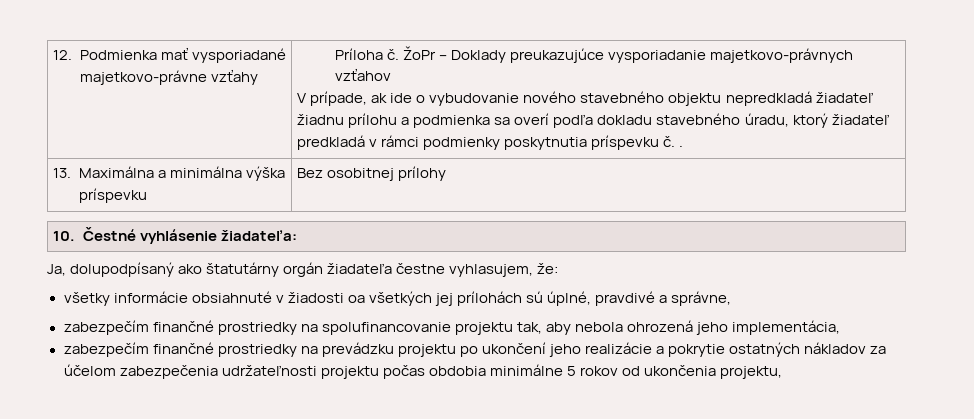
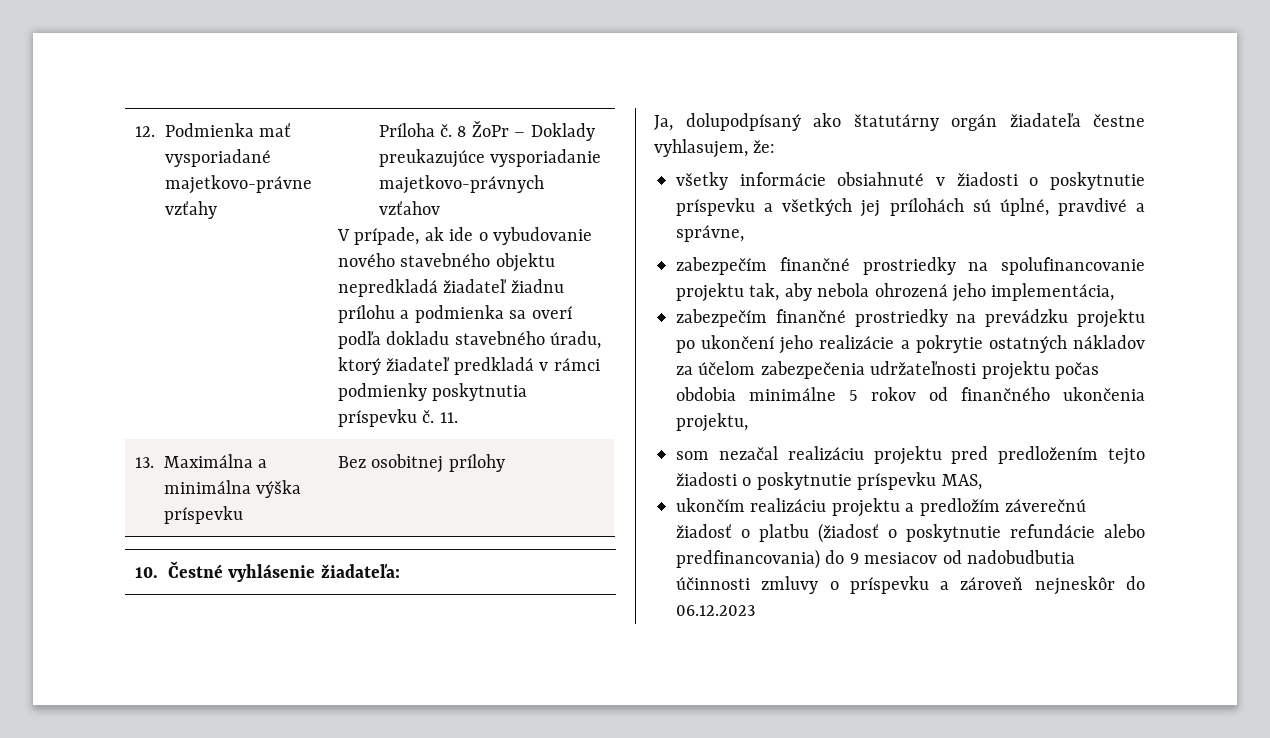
(399, 54) none -> [457,126,467,137] 8
[679,145,684,147] . -> [439,412,458,423] 11.
[347,295,365,303] oa -> [1029,172,1145,190] [676,198,774,216] o poskytnutie príspevku a
(640, 371) none -> [961,387,1050,401] finančného
(783, 372) none -> [676,446,1145,465] [676,472,982,490] [676,498,1086,517] [676,523,1145,543] [676,549,1075,569] [676,576,1145,595] [676,605,755,616] // som nezačal realizáciu projektu pred predložením tejto žiadosti o poskytnutie príspevku MAS, // ukončím realizáciu projektu a predložím záverečnú žiadosť o platbu (žiadosť o poskytnutie refundácie alebo predfinancovania) do 9 mesiacov od nadobudbutia účinnosti zmluvy o príspevku a zároveň nejneskôr do 06.12.2023

